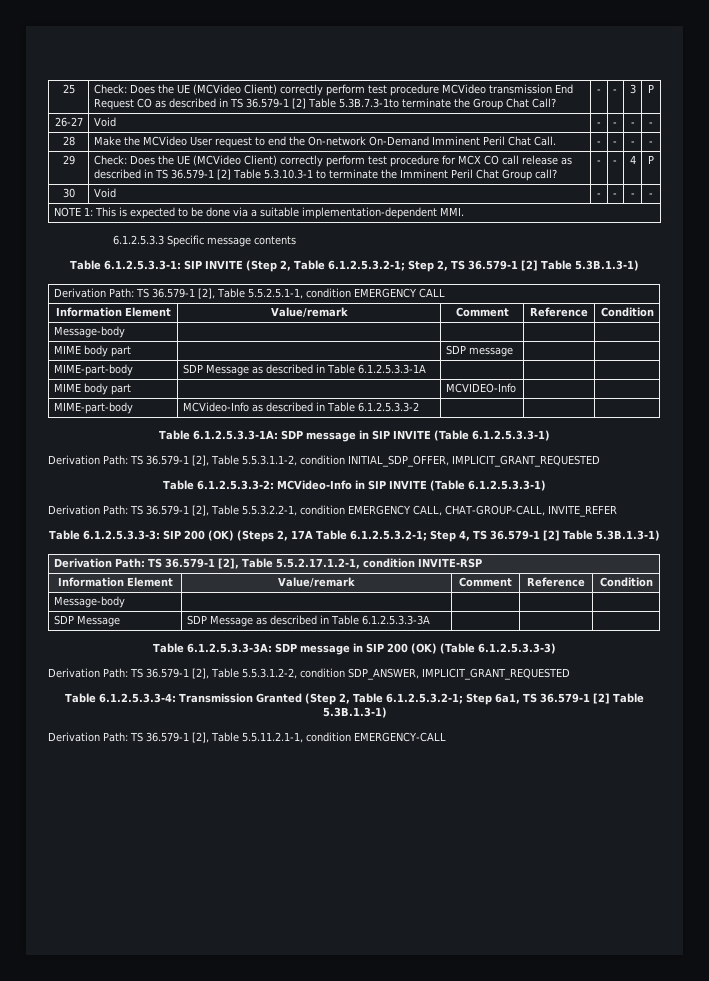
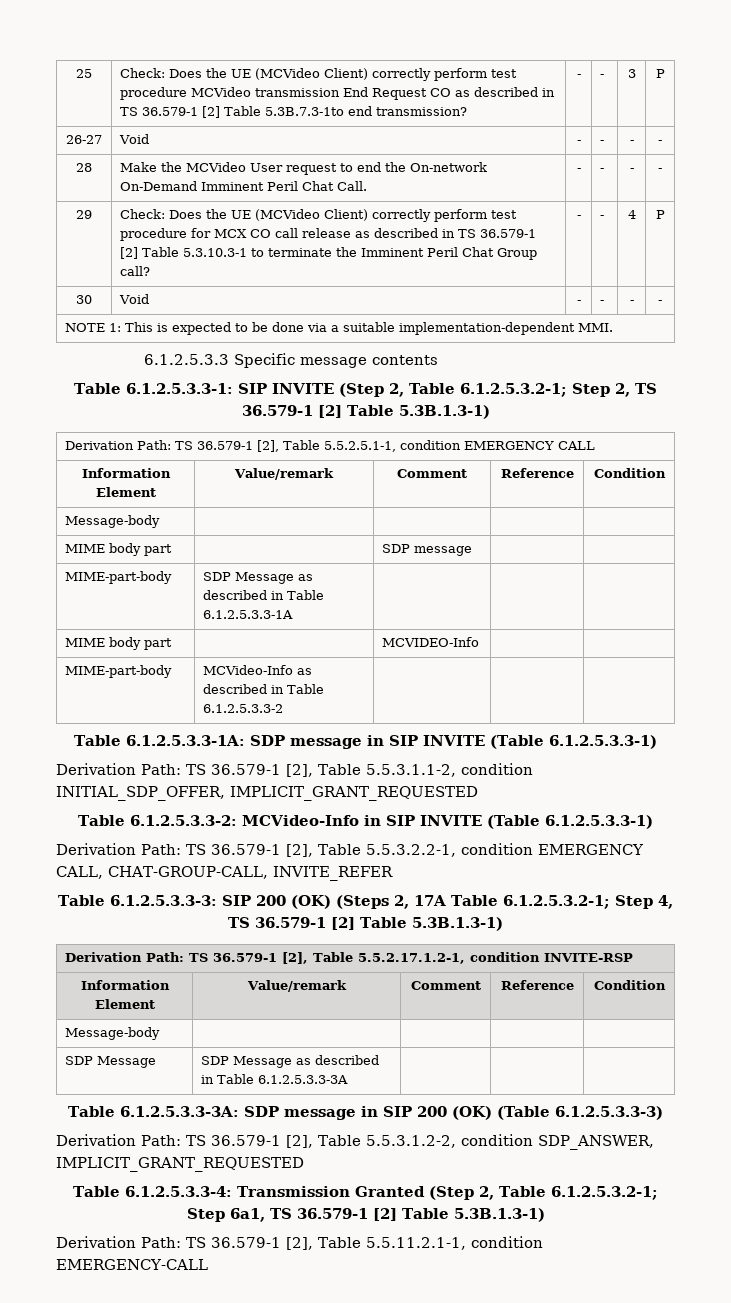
[401,98,556,110] terminate the Group Chat Call? -> [348,106,468,116] end transmission?

